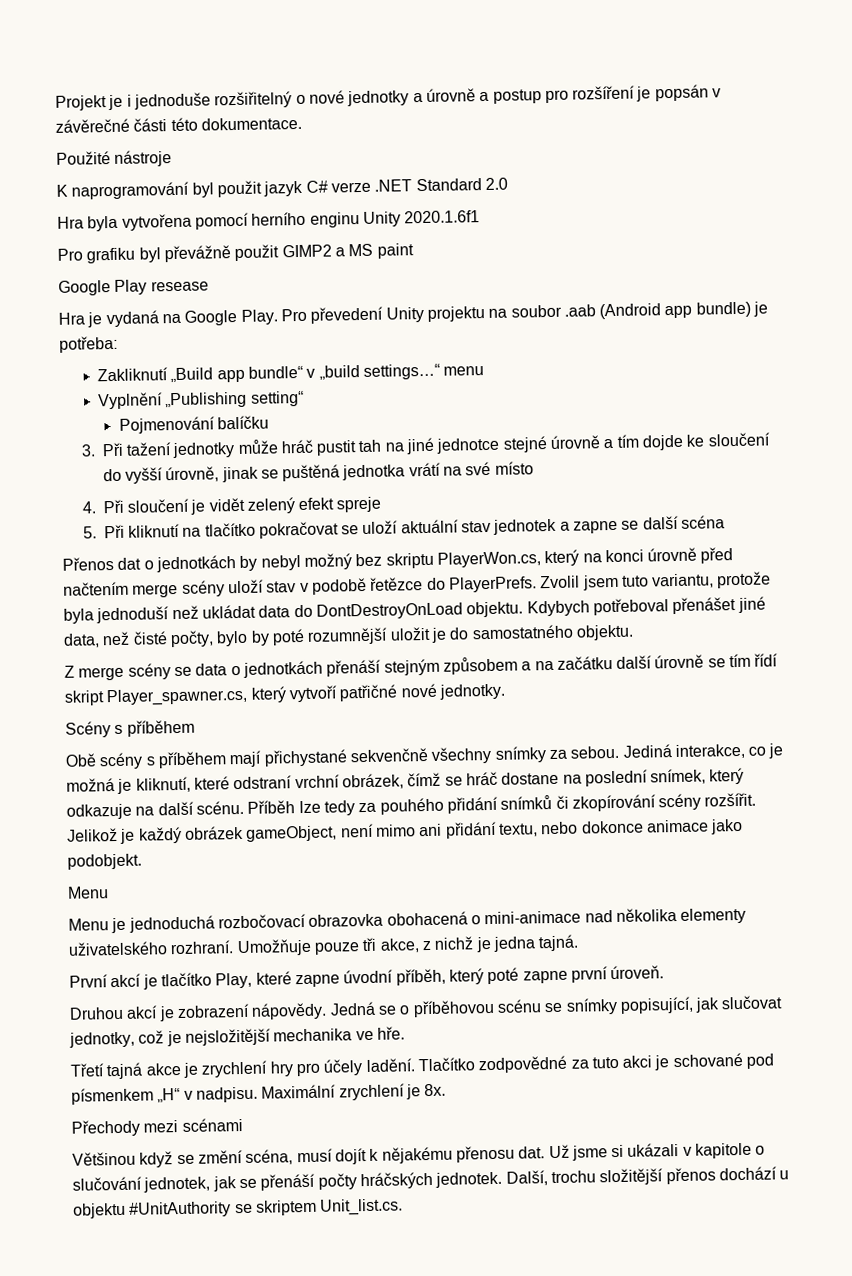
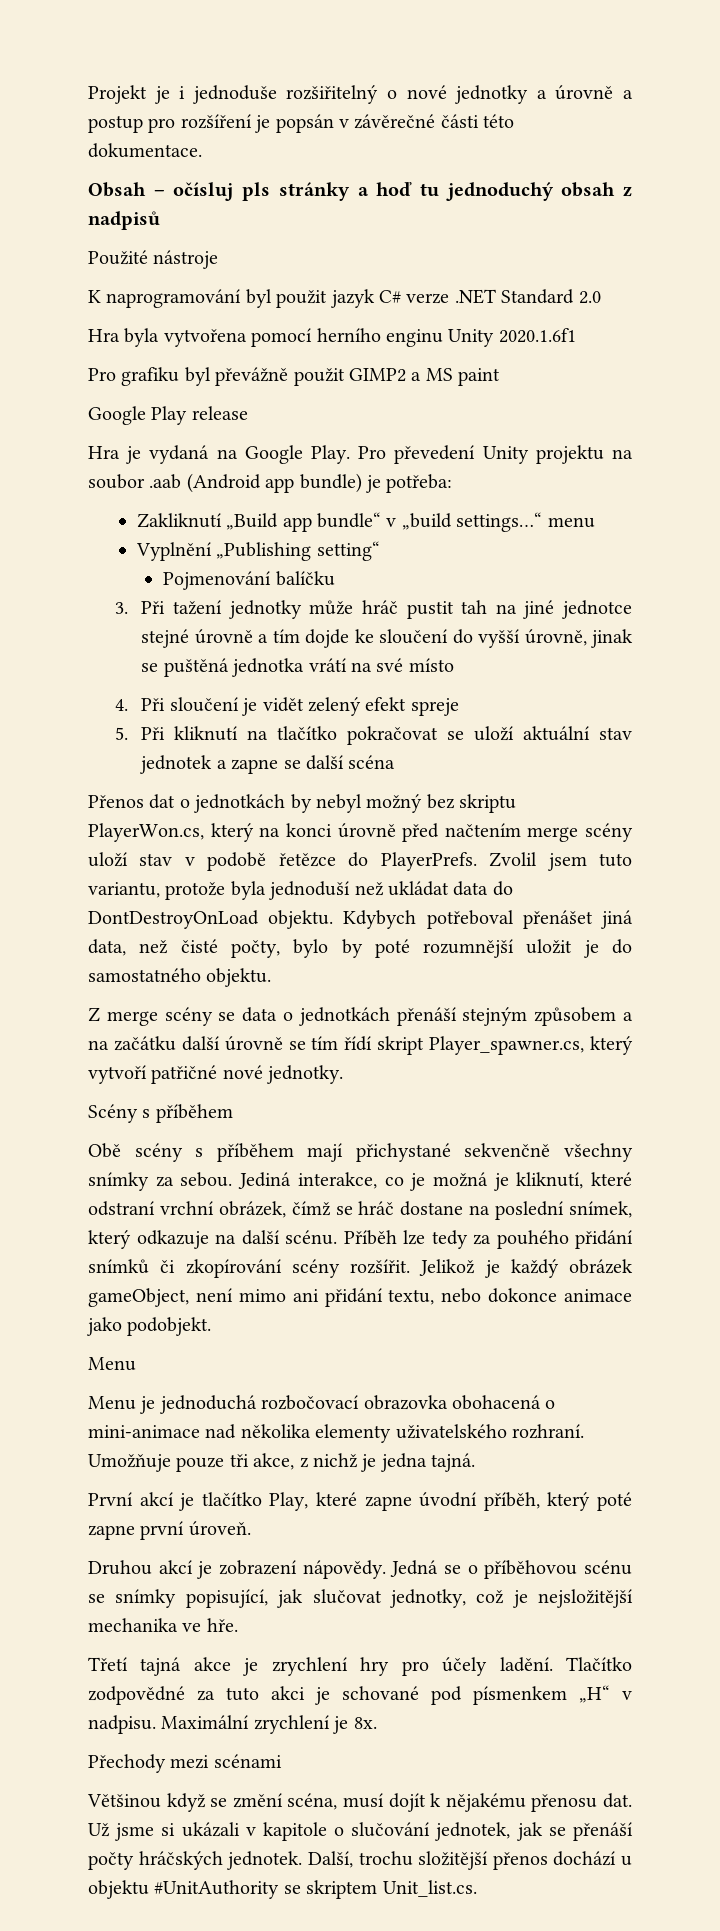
(302, 123) none -> [88,182,632,201] [88,211,160,230] // Obsah – očísluj pls stránky a hoď tu jednoduchý obsah z nadpisů
[150,280,209,292] resease -> [191,406,248,420] release
[737,596,766,613] jiné -> [601,910,633,929] jiná

